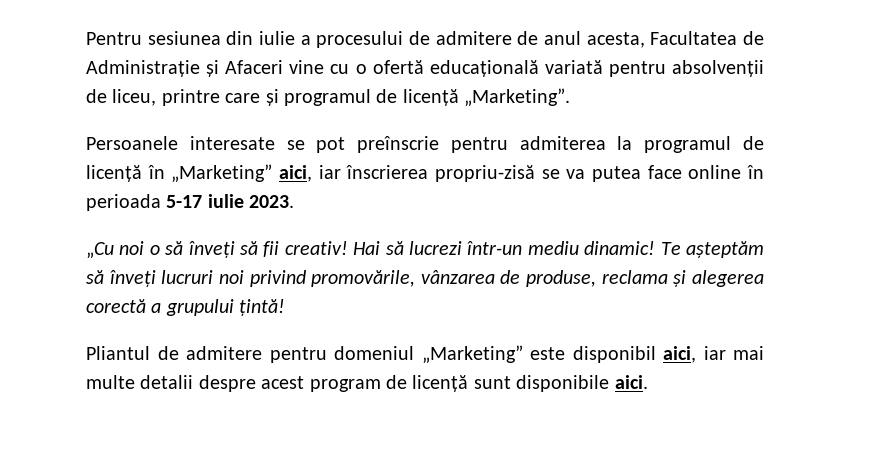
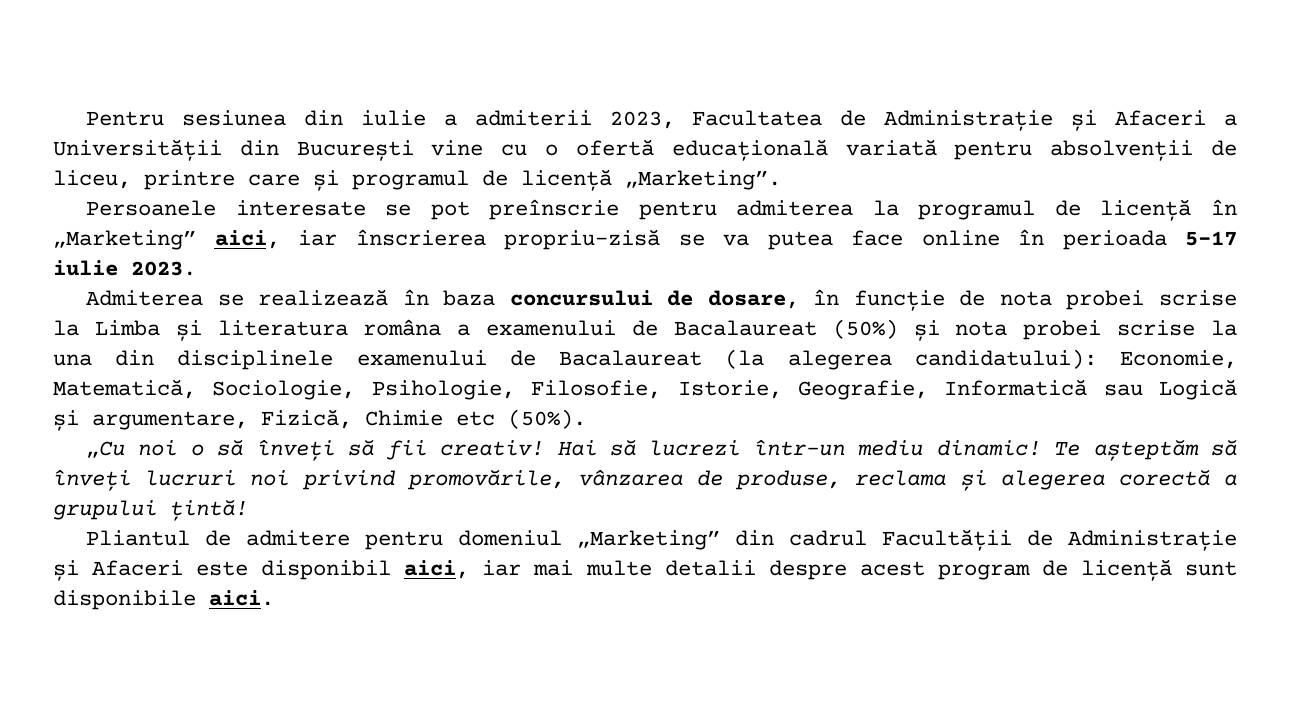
[316,31,645,48] procesului de admitere de anul acesta, -> [474,110,675,129] admiterii 2023,
(284, 67) none -> [1224,114,1237,126] [53,139,414,161] a Universității din București
(295, 201) none -> [85,289,1238,311] [53,319,1238,341] [53,349,1237,370] [53,379,1237,400] [53,409,586,431] // Admiterea se realizează în baza concursului de dosare, în funcție de nota probei scrise la Limba și literatura româna a examenului de Bacalaureat (50%) și nota probei scrise la una din disciplinele examenului de Bacalaureat (la alegerea candidatului): Economie, Matematică, Sociologie, Psihologie, Filosofie, Istorie, Geografie, Informatică sau Logică și argumentare, Fizică, Chimie etc (50%).
(523, 354) none -> [734,529,1237,551] [53,560,184,581] din cadrul Facultății de Administrație și Afaceri

